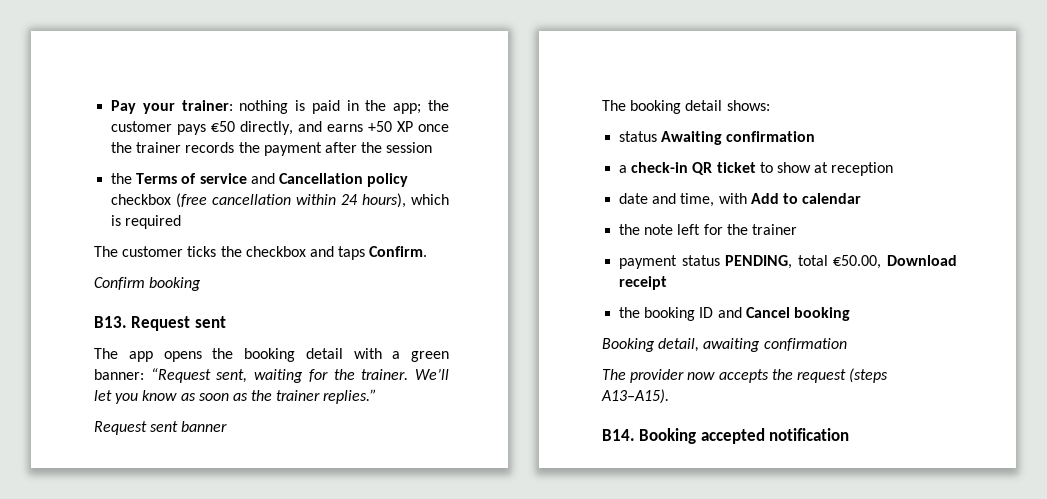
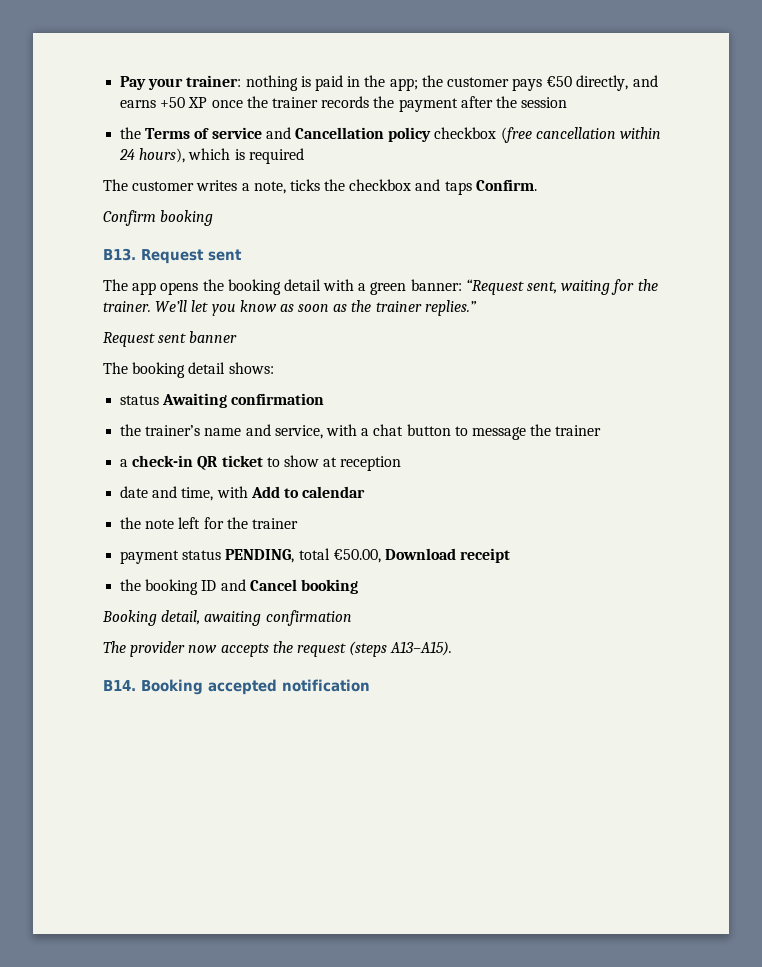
(184, 251) none -> [196,180,286,194] writes a note,
(816, 136) none -> [120,424,602,440] // the trainer’s name and service, with a chat button to message the trainer

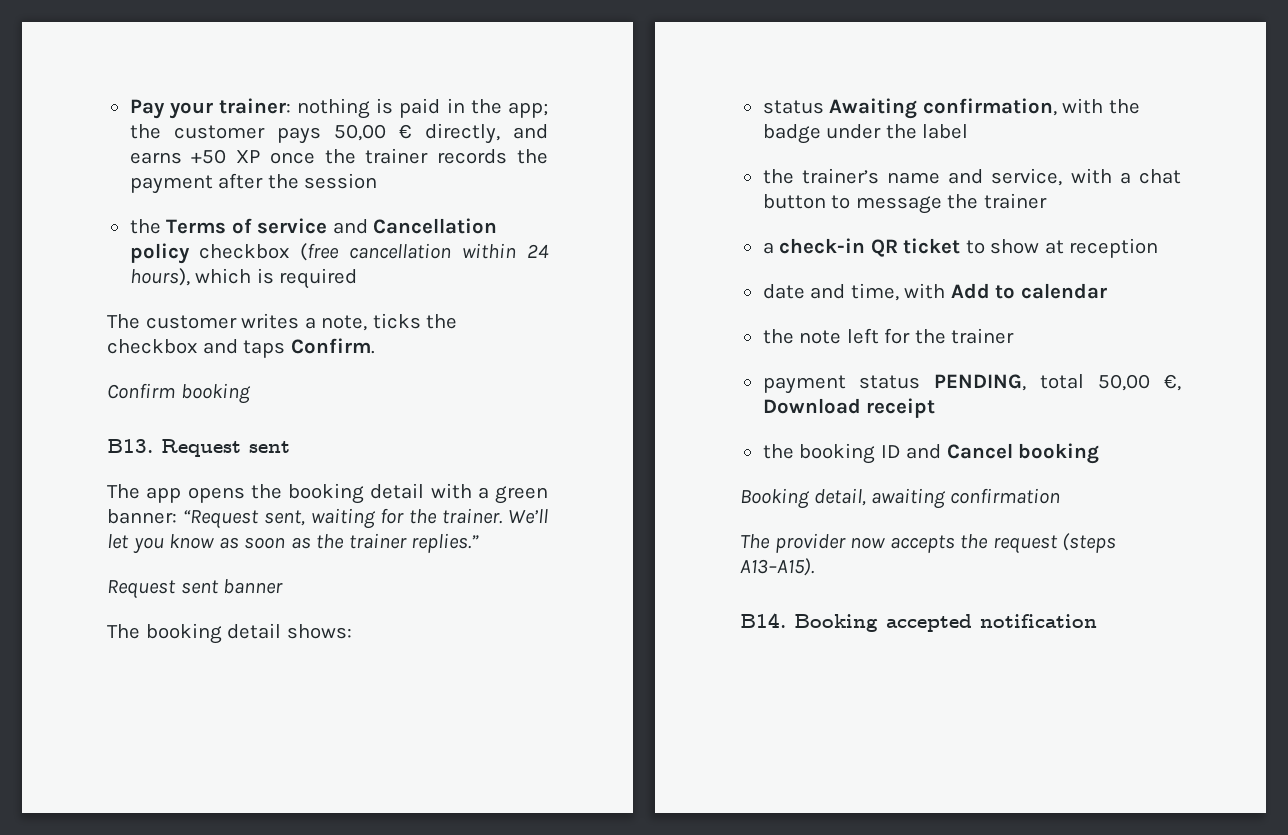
[546,76,573,87] €50 -> [333,124,412,141] 50,00 €
[231,393,325,405] confirmation -> [922,98,1140,116] [762,124,969,144] confirmation, with the badge under the label
[332,549,381,563] €50.00, -> [1098,374,1181,391] 50,00 €,

